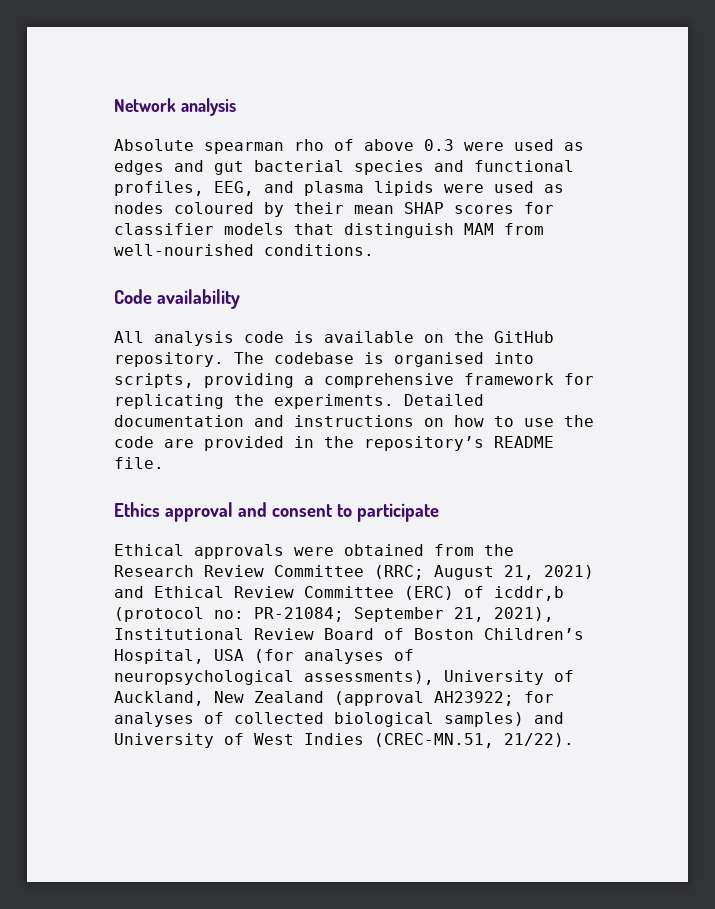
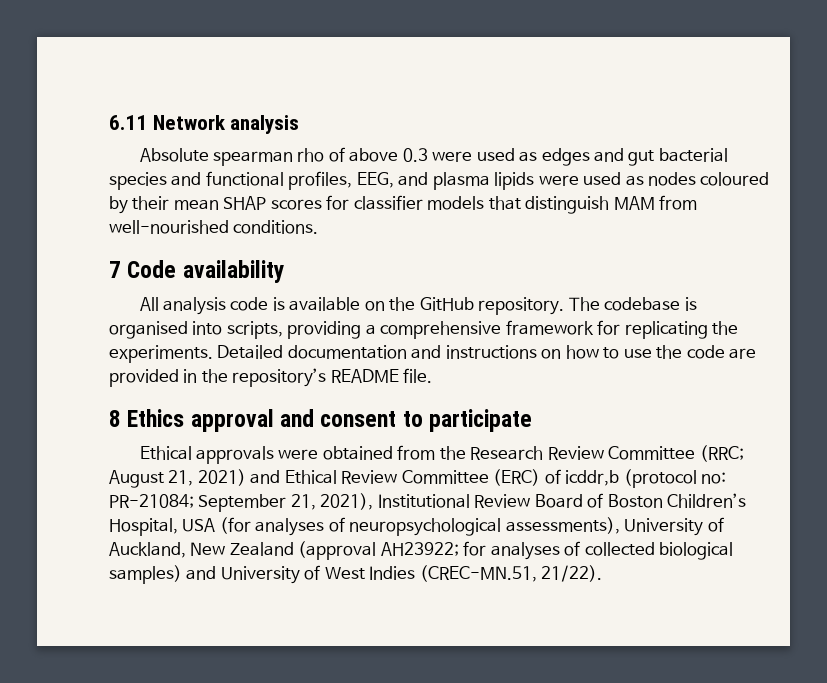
(114, 105) none -> [109,115,147,130] 6.11
(374, 250) none -> [109,261,121,278] 7
(164, 463) none -> [109,410,121,427] 8

